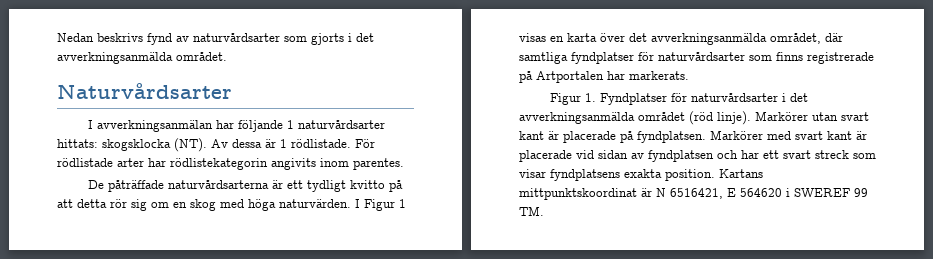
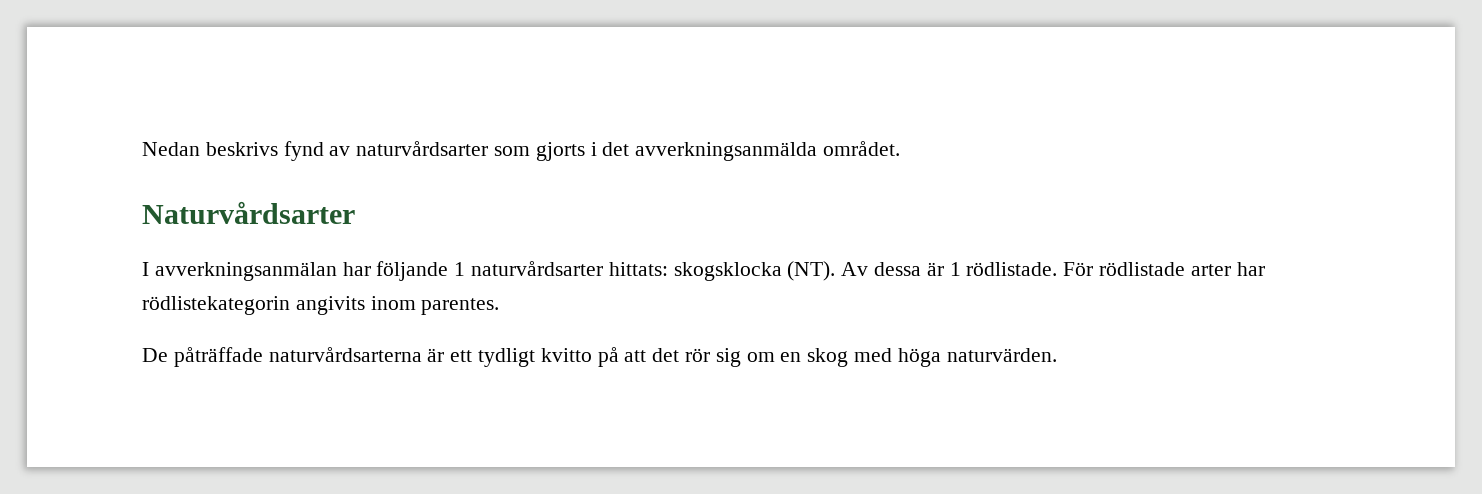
[77,199,107,208] detta -> [652,348,680,362] det
[355,199,406,211] [519,33,843,45] [519,52,874,64] [519,71,689,83] [549,93,808,105] [519,111,869,125] [519,130,867,143] [519,150,876,162] [519,169,763,181] [519,188,868,200] [519,206,544,216] I Figur 1 visas en karta över det avverkningsanmälda området, där samtliga fyndplatser för naturvårdsarter som finns registrerade på Artportalen har markerats. // Figur 1. Fyndplatser för naturvårdsarter i det avverkningsanmälda området (röd linje). Markörer utan svart kant är placerade på fyndplatsen. Markörer med svart kant är placerade vid sidan av fyndplatsen och har ett svart streck som visar fyndplatsens exakta position. Kartans mittpunktskoordinat är N 6516421, E 564620 i SWEREF 99 TM. -> (1057, 355) none

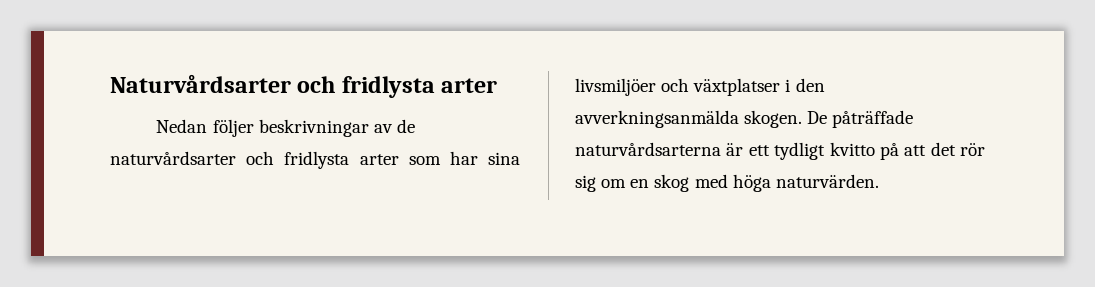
[142,141,901,161] [142,201,355,224] [142,261,1265,281] [142,296,500,315] Nedan beskrivs fynd av naturvårdsarter som gjorts i det avverkningsanmälda området. // Naturvårdsarter // I avverkningsanmälan har följande 1 naturvårdsarter hittats: skogsklocka (NT). Av dessa är 1 rödlistade. För rödlistade arter har rödlistekategorin angivits inom parentes. // -> [110,74,498,98] [156,119,415,137] [110,151,520,169] [575,78,825,96] [575,110,803,128] Naturvårdsarter och fridlysta arter // Nedan följer beskrivningar av de naturvårdsarter och fridlysta arter som har sina livsmiljöer och växtplatser i den avverkningsanmälda skogen.

